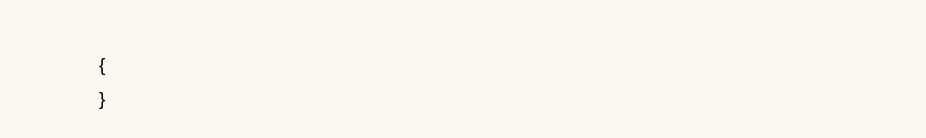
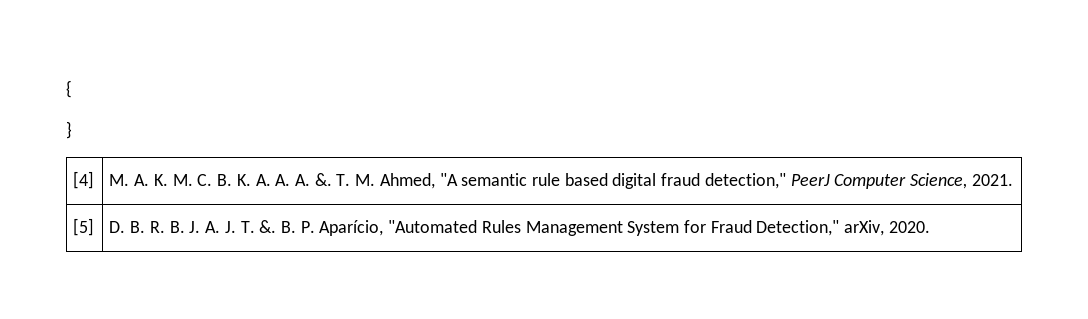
(105, 100) none -> [73,171,95,189] [109,173,1013,189] [73,218,95,236] [109,220,930,236] // [4] | M. A. K. M. C. B. K. A. A. A. &. T. M. Ahmed, "A semantic rule based digital fraud detection," PeerJ Computer Science, 2021. // [5] | D. B. R. B. J. A. J. T. &. B. P. Aparício, "Automated Rules Management System for Fraud Detection," arXiv, 2020.

